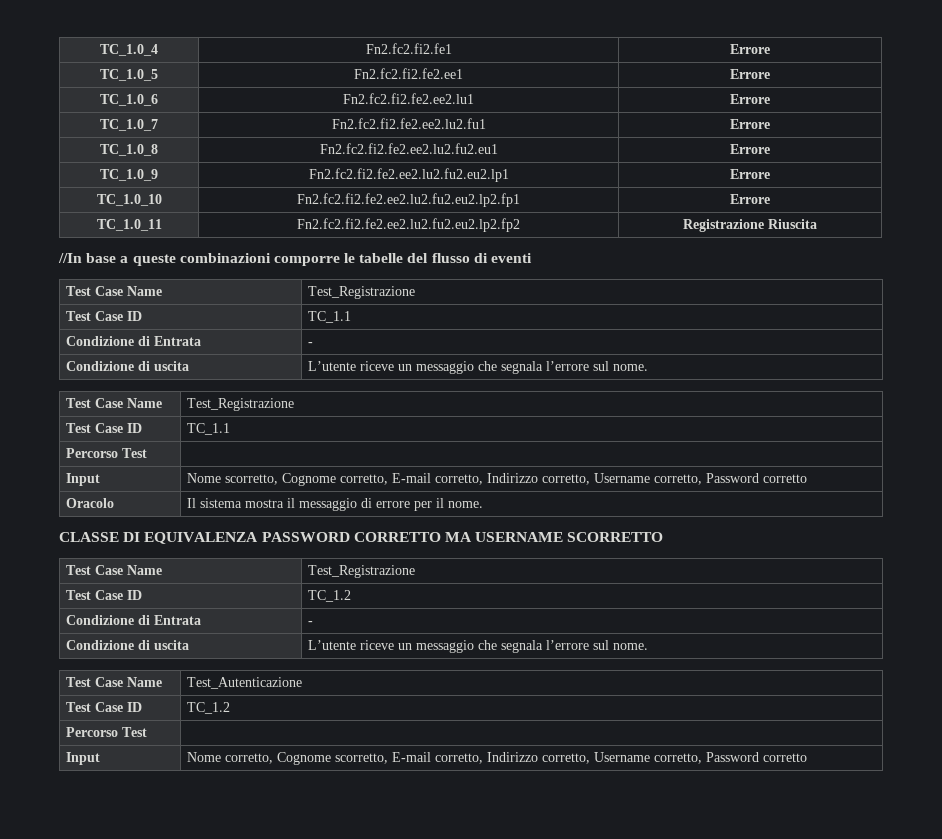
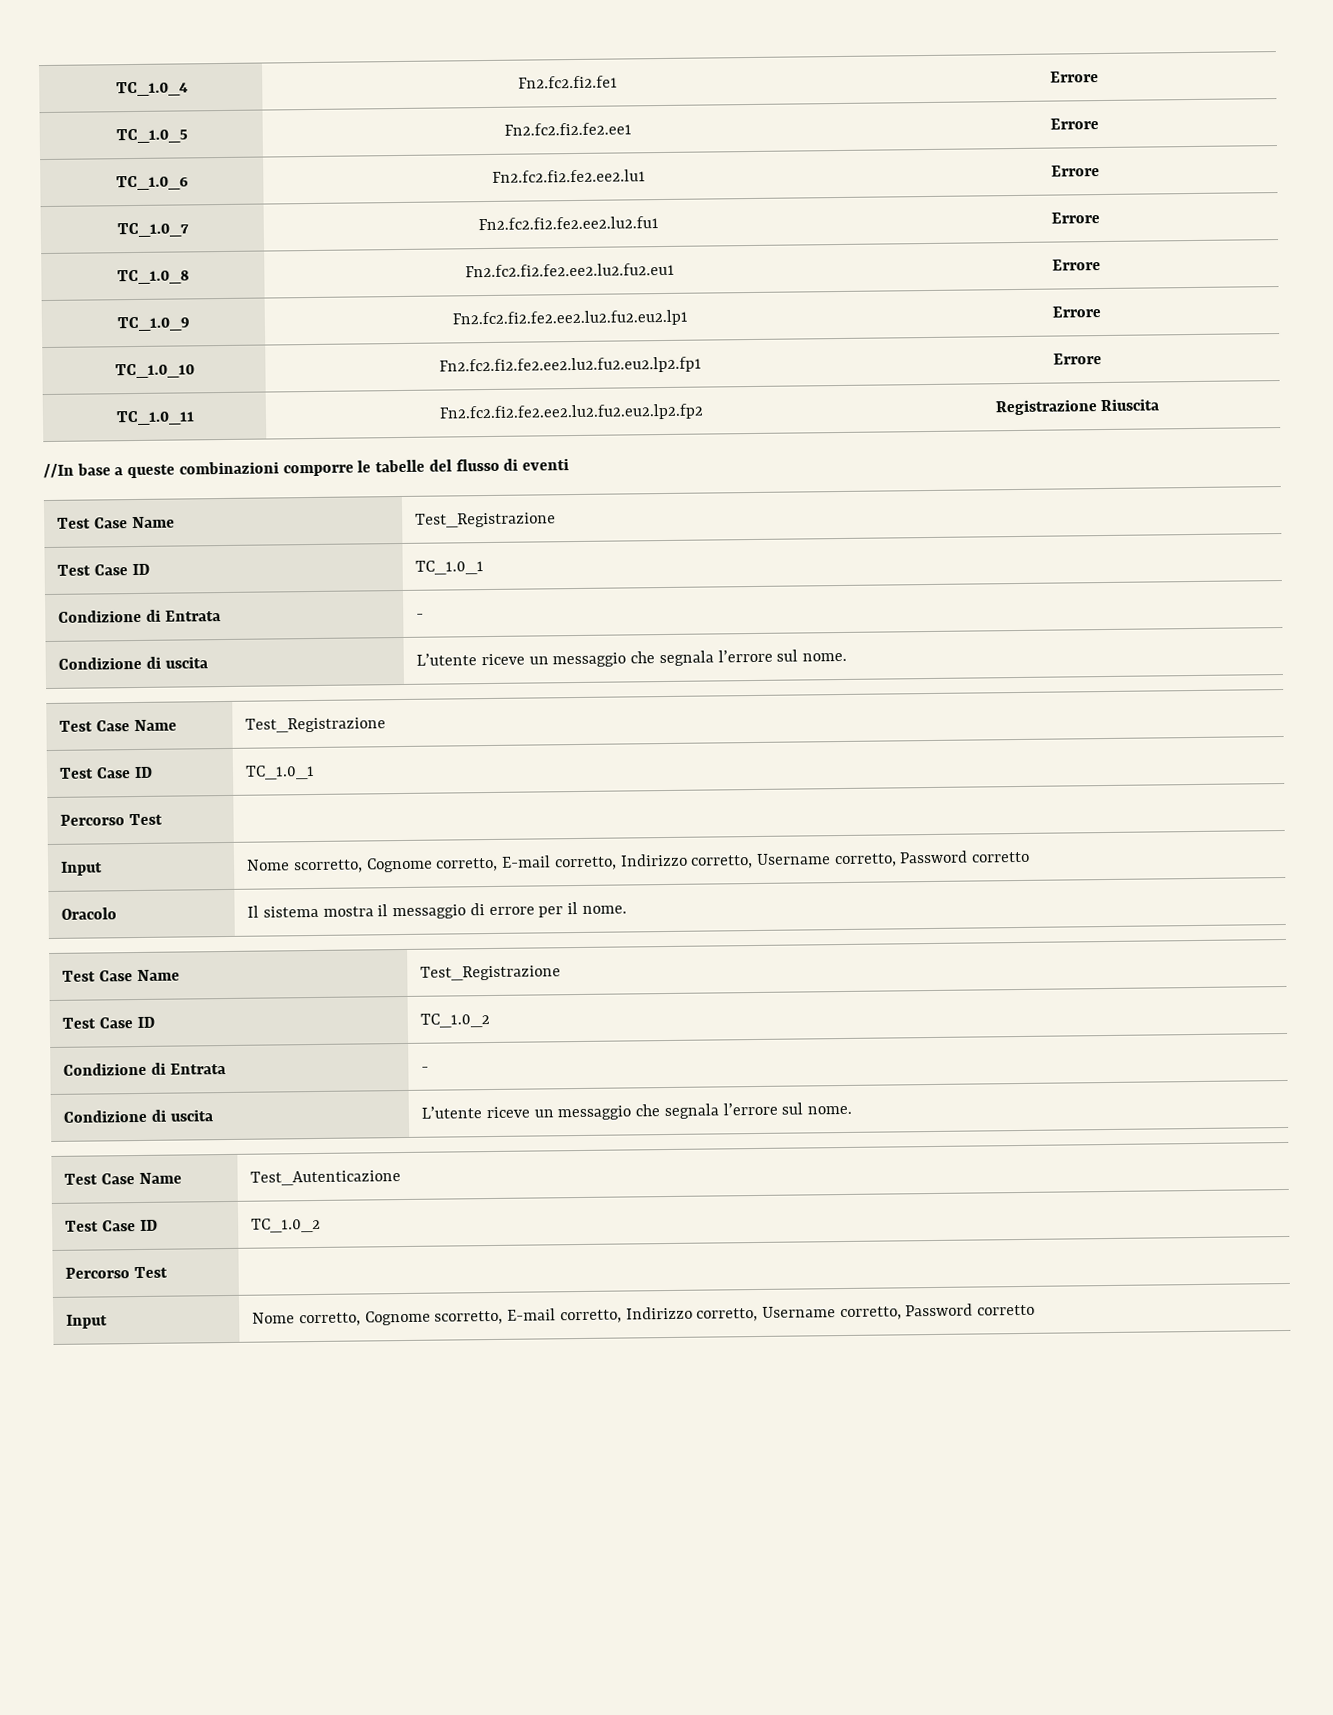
[307,311,351,323] TC_1.1 -> [415,560,485,575] TC_1.0_1
[186,423,230,435] TC_1.1 -> [245,764,316,780] TC_1.0_1
[59,532,664,544] [65,565,162,575] [307,565,415,578] [65,590,142,600] [307,590,351,602] // CLASSE DI EQUIVALENZA PASSWORD CORRETTO MA USERNAME SCORRETTO // Test Case Name | Test_Registrazione // Test Case ID | TC_1.2 -> [62,969,180,982] [420,965,562,981] [62,1016,155,1029] [420,1013,491,1028] // Test Case Name | Test_Registrazione // Test Case ID | TC_1.0_2
[186,702,230,714] TC_1.2 -> [251,1217,322,1233] TC_1.0_2

